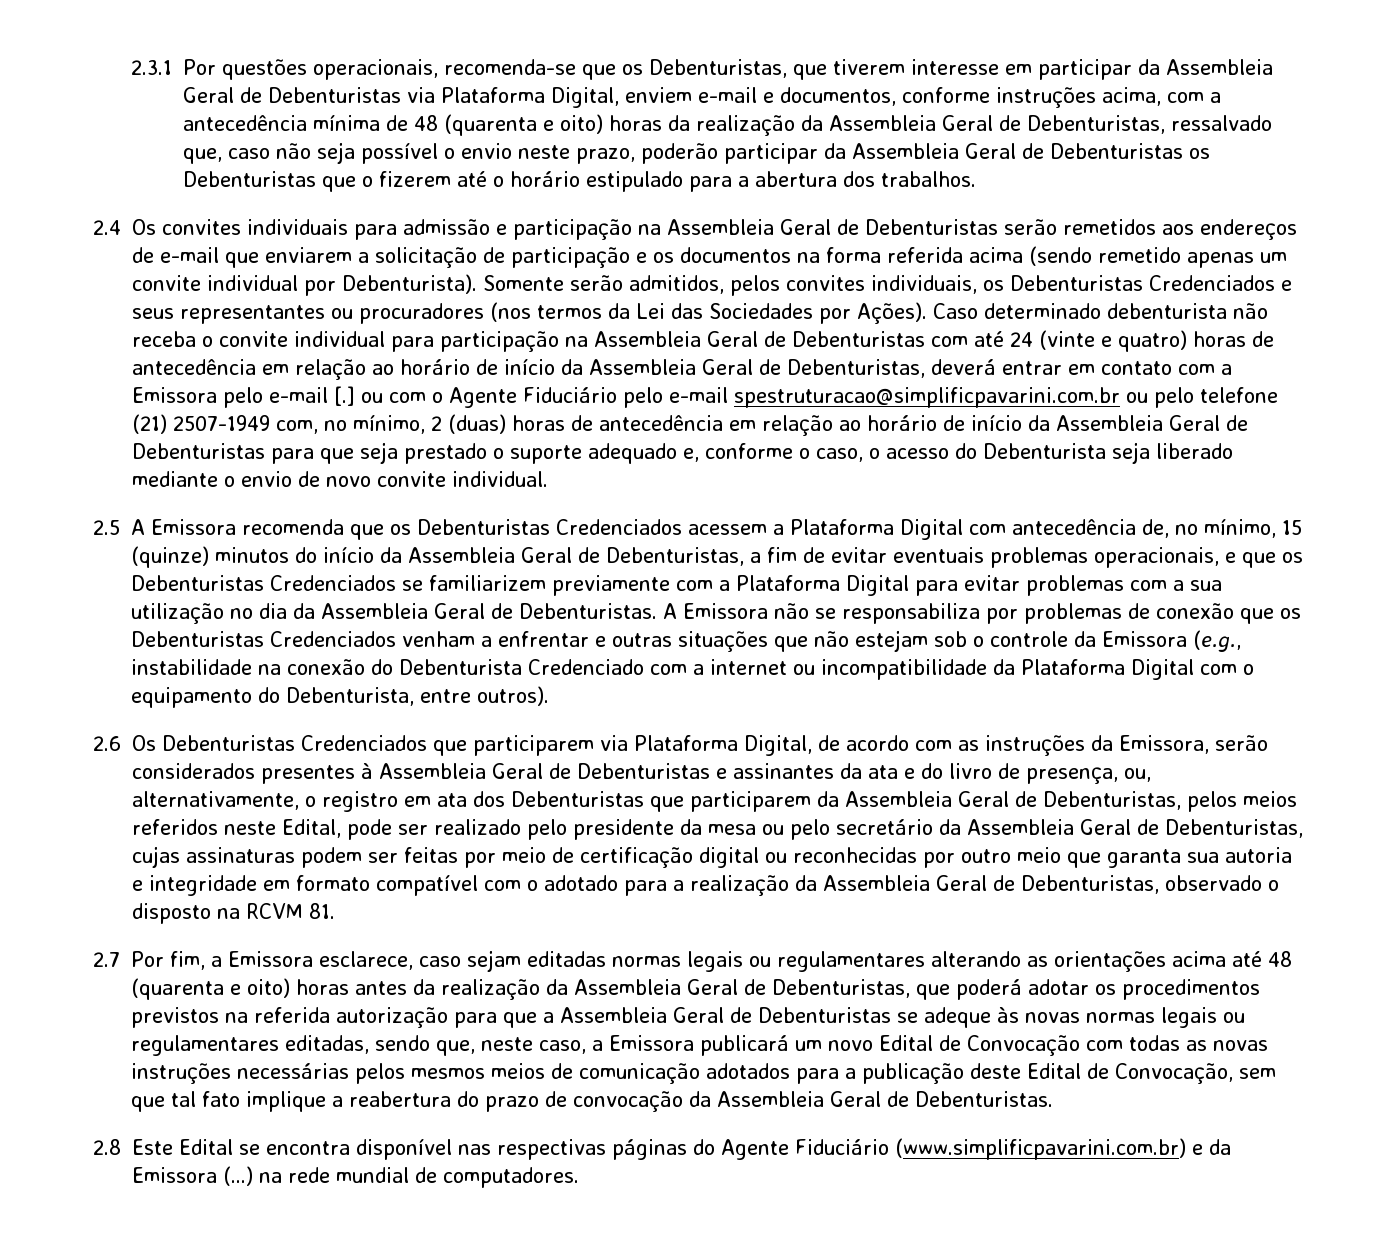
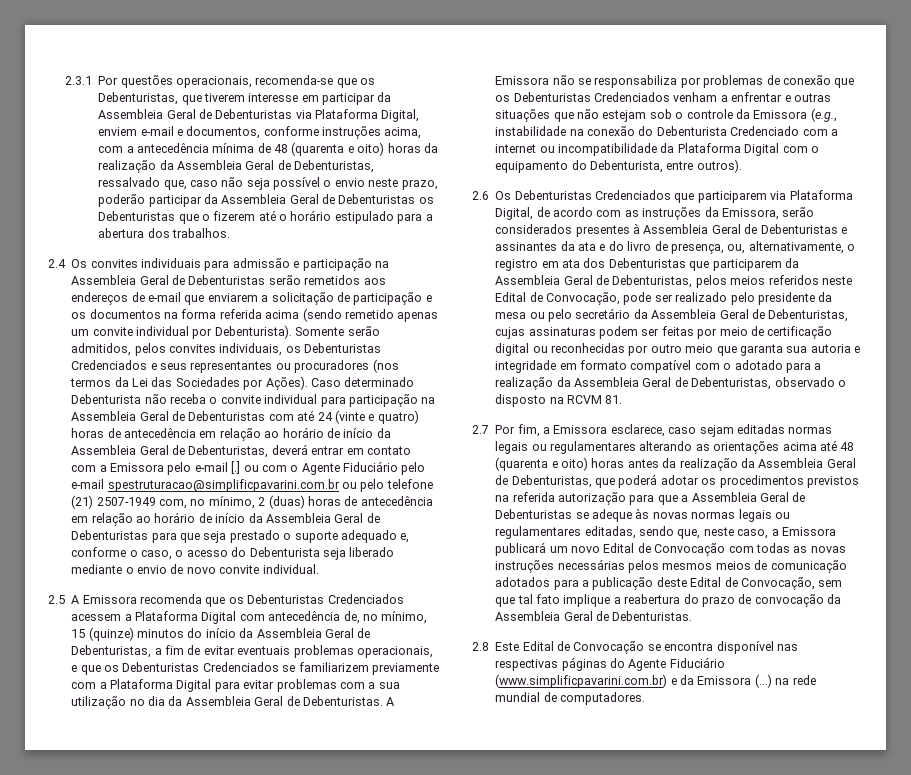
[1107,303,1227,319] debenturista -> [71,394,142,404] Debenturista
[282,819,341,838] Edital, -> [495,292,620,305] Edital de Convocação,
(233, 1147) none -> [557,641,645,654] de Convocação

